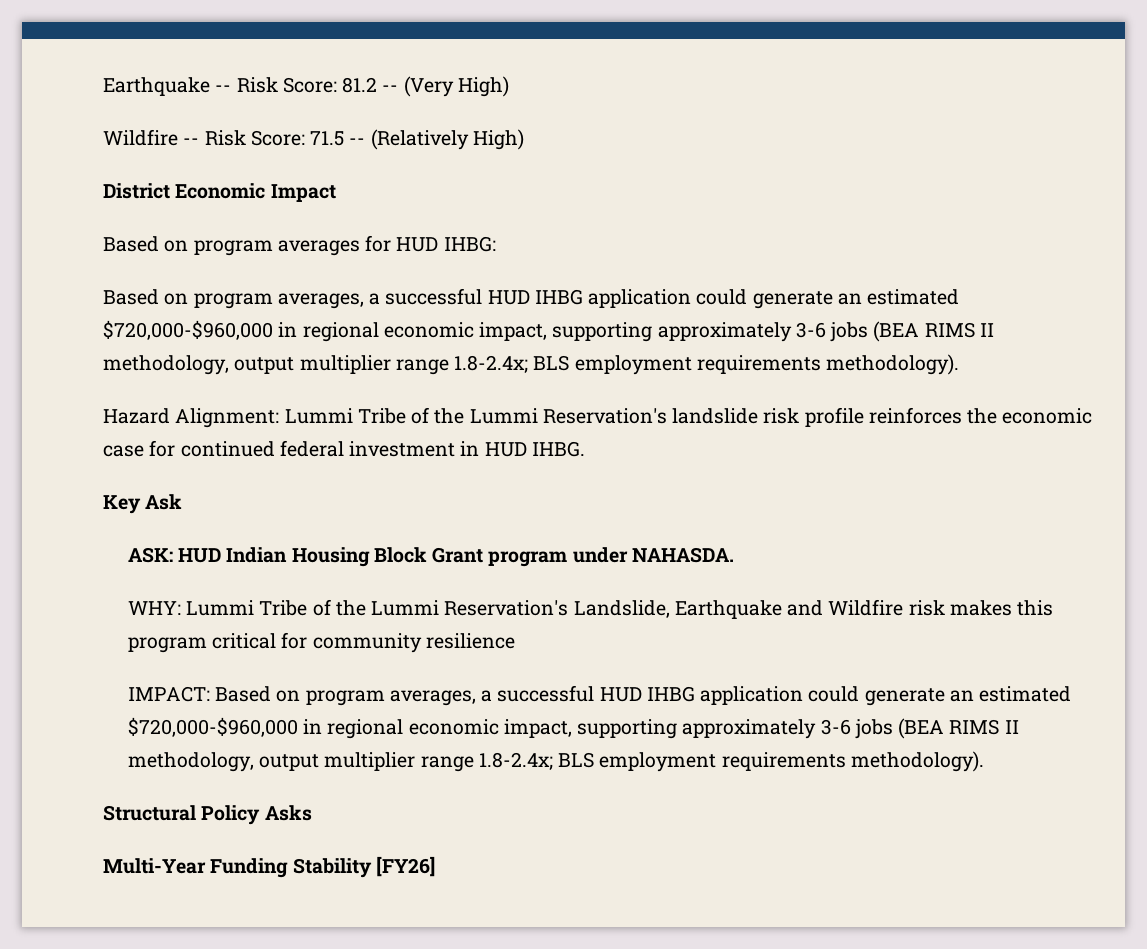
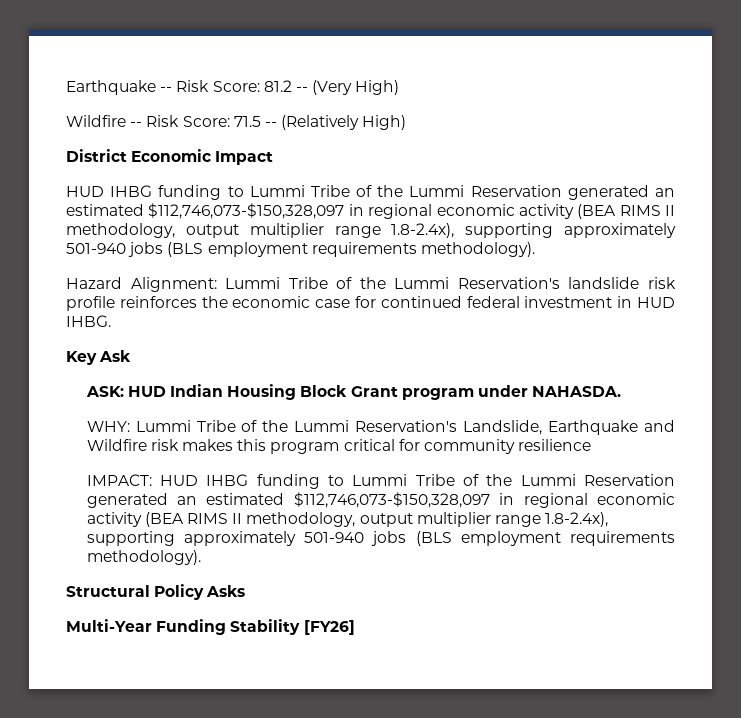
[103,235,496,256] [103,288,960,309] [103,320,994,342] [103,355,570,375] Based on program averages for HUD IHBG: // Based on program averages, a successful HUD IHBG application could generate an estimated $720,000-$960,000 in regional economic impact, supporting approximately 3-6 jobs (BEA RIMS II methodology, output multiplier range 1.8-2.4x; BLS -> [66,185,675,200] [66,203,675,219] [66,223,676,238] [66,242,204,257] HUD IHBG funding to Lummi Tribe of the Lummi Reservation generated an estimated $112,746,073-$150,328,097 in regional economic activity (BEA RIMS II methodology, output multiplier range 1.8-2.4x), supporting approximately 501-940 jobs (BLS
[215,685,1072,706] [127,717,1019,739] [127,752,595,772] Based on program averages, a successful HUD IHBG application could generate an estimated $720,000-$960,000 in regional economic impact, supporting approximately 3-6 jobs (BEA RIMS II methodology, output multiplier range 1.8-2.4x; BLS -> [160,474,675,489] [86,492,675,508] [86,512,609,527] [86,531,452,546] HUD IHBG funding to Lummi Tribe of the Lummi Reservation generated an estimated $112,746,073-$150,328,097 in regional economic activity (BEA RIMS II methodology, output multiplier range 1.8-2.4x), supporting approximately 501-940 jobs (BLS

